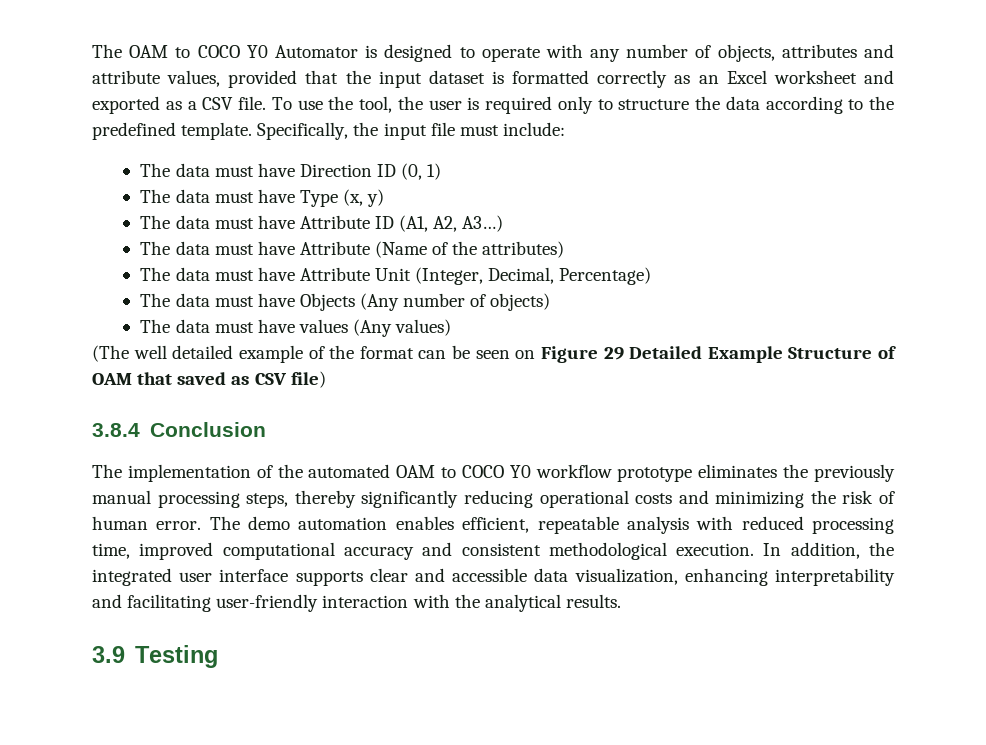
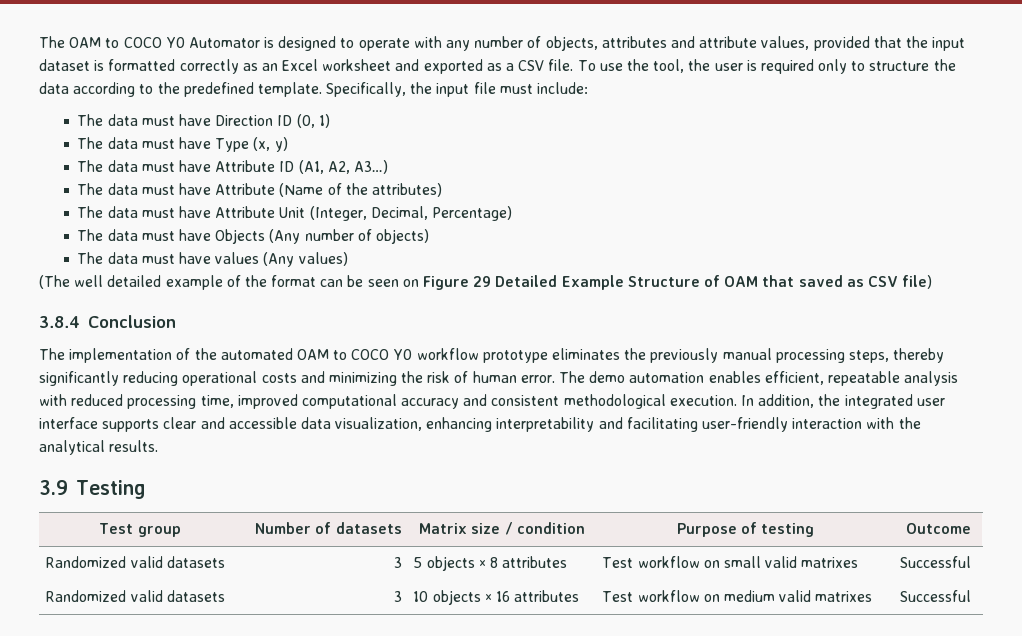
(218, 656) none -> [99,523,181,537] [255,522,402,534] [419,522,585,535] [676,522,815,537] [906,523,971,534] [45,556,225,568] [393,557,402,568] [413,556,568,571] [602,556,859,568] [900,556,972,568] [45,590,225,602] [393,591,402,602] [413,590,580,605] [602,590,873,602] [900,590,972,602] // Test group | Number of datasets | Matrix size / condition | Purpose of testing | Outcome // Randomized valid datasets | 3 | 5 objects × 8 attributes | Test workflow on small valid matrixes | Successful // Randomized valid datasets | 3 | 10 objects × 16 attributes | Test workflow on medium valid matrixes | Successful

